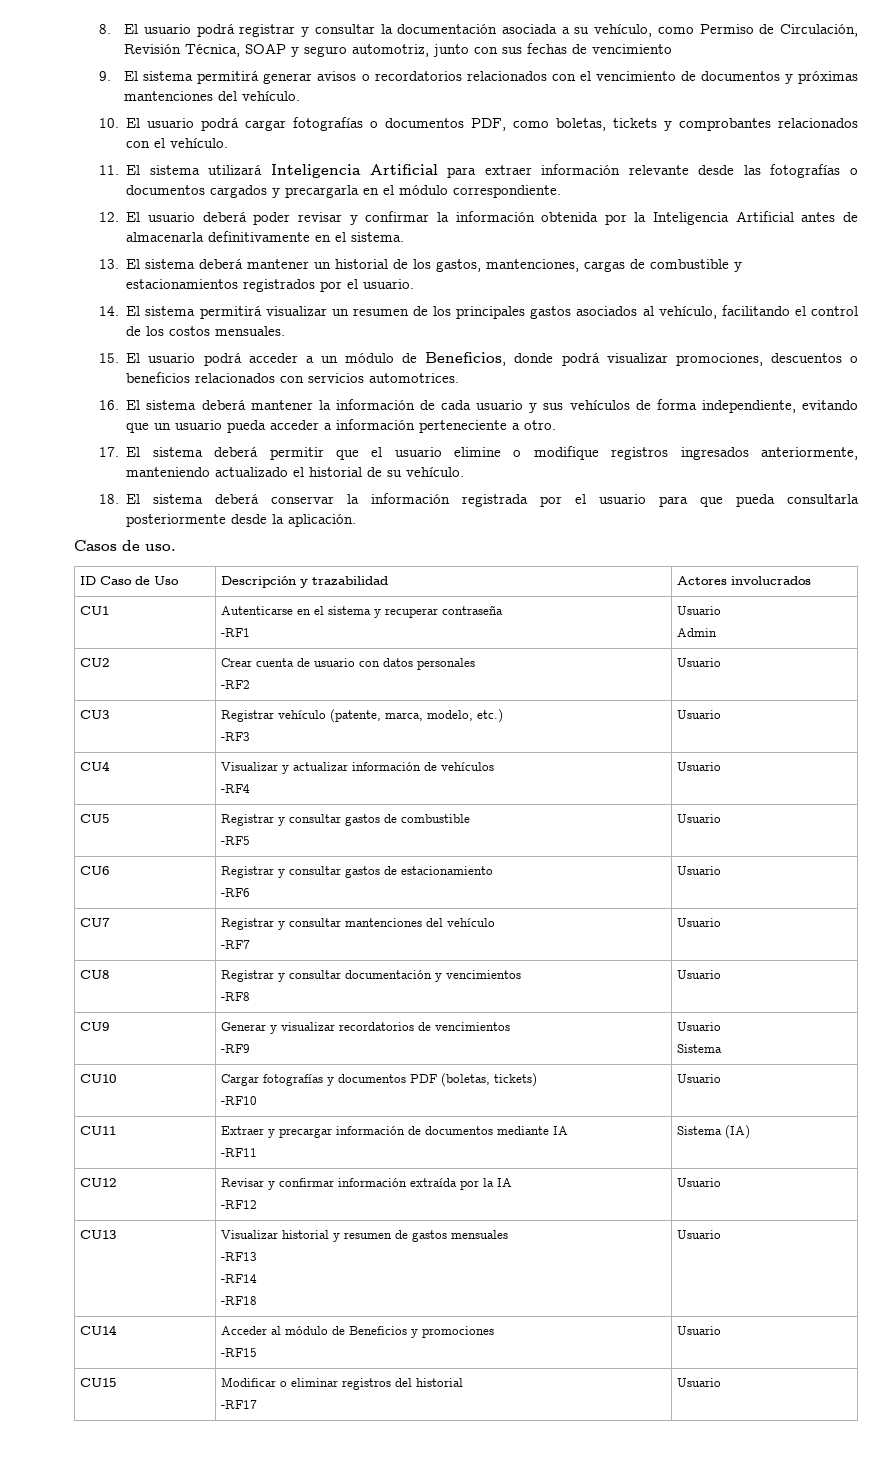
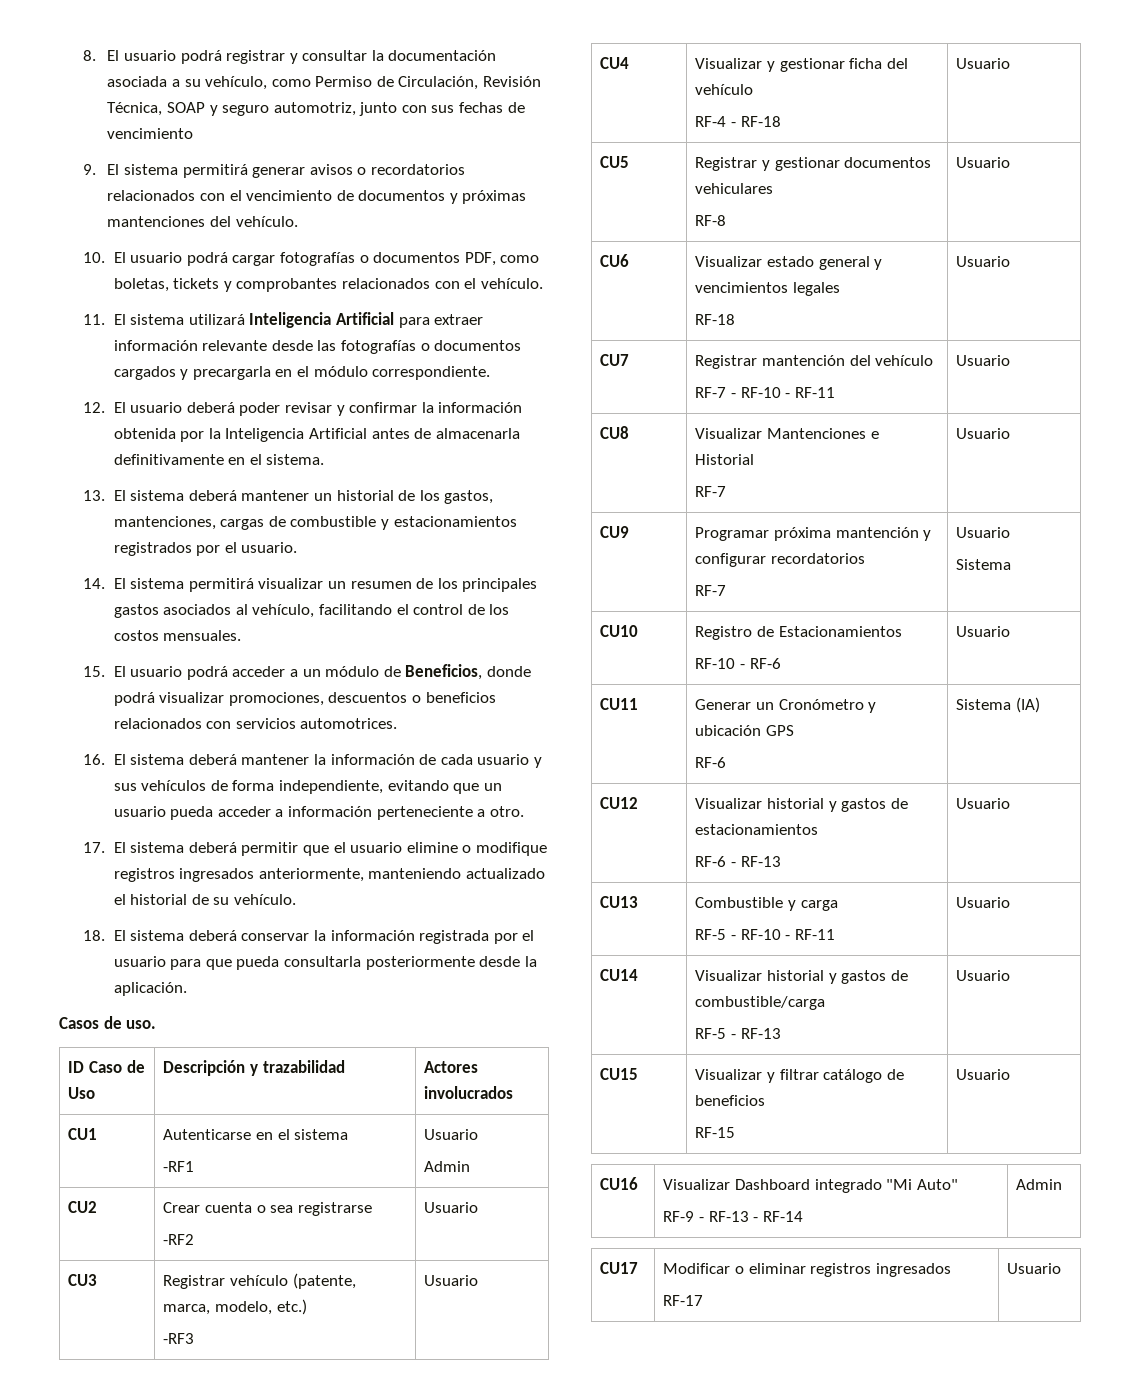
[374,605,504,618] y recuperar contraseña -> (349, 1134) none
[297,658,476,670] de usuario con datos personales -> [256,1202,372,1216] o sea registrarse
[293,762,495,771] [221,784,251,793] [677,762,722,771] [80,814,110,823] [221,814,471,826] [221,836,251,845] [677,814,722,823] [80,866,110,875] [221,866,494,878] [221,888,251,897] actualizar información de vehículos // -RF4 | Usuario // CU5 | Registrar y consultar gastos de combustible // -RF5 | Usuario // CU6 | Registrar y consultar gastos de estacionamiento // -RF6 -> [779,58,908,72] [695,84,754,95] [695,116,781,127] [956,58,1011,69] [600,156,630,168] [695,157,932,171] [695,183,774,194] [695,215,727,226] [956,157,1011,168] [600,254,630,267] [695,256,883,270] [695,282,840,296] [695,314,736,325] gestionar ficha del vehículo // RF-4 - RF-18 | Usuario // CU5 | Registrar y gestionar documentos vehiculares // RF-8 | Usuario // CU6 | Visualizar estado general y vencimientos legales // RF-18
[278,918,496,930] [221,940,251,949] [677,918,722,927] [80,970,110,979] [221,970,522,982] [221,992,251,1001] [677,970,722,979] [80,1022,110,1031] [221,1022,511,1034] [221,1044,251,1053] [677,1022,722,1031] [677,1044,723,1053] [80,1074,117,1083] [221,1073,538,1087] [221,1096,258,1105] [677,1074,722,1083] [80,1126,117,1135] [221,1126,569,1138] [221,1148,258,1157] [677,1125,751,1139] [80,1178,117,1187] [221,1178,513,1190] [221,1200,258,1209] [677,1178,722,1187] [80,1230,117,1239] [221,1230,509,1242] [221,1252,258,1261] [221,1274,258,1283] [221,1296,258,1305] [677,1230,722,1239] [80,1325,118,1335] [221,1326,495,1338] [221,1348,258,1357] [677,1326,722,1335] [80,1378,117,1387] y consultar mantenciones del vehículo // -RF7 | Usuario // CU8 | Registrar y consultar documentación y vencimientos // -RF8 | Usuario // CU9 | Generar y visualizar recordatorios de vencimientos // -RF9 | Usuario // Sistema // CU10 | Cargar fotografías y documentos PDF (boletas, tickets) // -RF10 | Usuario // CU11 | Extraer y precargar información de documentos mediante IA // -RF11 | Sistema (IA) // CU12 | Revisar y confirmar información extraída por la IA // -RF12 | Usuario // CU13 | Visualizar historial y resumen de gastos mensuales // -RF13 // -RF14 // -RF18 | Usuario // CU14 | Acceder al módulo de Beneficios y promociones // -RF15 | Usuario // CU15 -> [761,355,934,366] [695,387,835,398] [956,355,1011,366] [600,426,630,439] [695,428,879,439] [695,454,755,465] [695,486,727,497] [956,428,1011,439] [600,526,630,538] [695,527,932,541] [695,553,865,567] [695,585,727,596] [956,527,1011,538] [956,559,1012,570] [600,625,639,637] [695,626,902,640] [695,658,781,669] [956,626,1011,637] [600,698,639,710] [695,699,877,713] [695,725,794,736] [695,757,727,768] [956,697,1040,713] [600,797,639,809] [695,798,908,812] [695,824,819,835] [695,856,781,867] [956,798,1011,809] [600,896,639,908] [695,897,838,911] [695,929,835,940] [956,897,1011,908] [600,969,639,981] [695,970,908,984] [695,996,826,1010] [695,1028,781,1039] [956,970,1011,981] [600,1068,639,1080] [695,1069,904,1083] [695,1095,766,1106] [695,1127,736,1138] [956,1069,1011,1080] [600,1177,639,1190] [663,1179,958,1193] [663,1211,803,1222] [1016,1179,1063,1190] [600,1262,639,1274] mantención del vehículo // RF-7 - RF-10 - RF-11 | Usuario // CU8 | Visualizar Mantenciones e Historial // RF-7 | Usuario // CU9 | Programar próxima mantención y configurar recordatorios // RF-7 | Usuario // Sistema // CU10 | Registro de Estacionamientos // RF-10 - RF-6 | Usuario // CU11 | Generar un Cronómetro y ubicación GPS // RF-6 | Sistema (IA) // CU12 | Visualizar historial y gastos de estacionamientos // RF-6 - RF-13 | Usuario // CU13 | Combustible y carga // RF-5 - RF-10 - RF-11 | Usuario // CU14 | Visualizar historial y gastos de combustible/carga // RF-5 - RF-13 | Usuario // CU15 | Visualizar y filtrar catálogo de beneficios // RF-15 | Usuario // CU16 | Visualizar Dashboard integrado "Mi Auto" // RF-9 - RF-13 - RF-14 | Admin // CU17
[395,1378,464,1387] [221,1400,258,1409] del historial // -RF17 -> [875,1263,951,1277] [663,1295,704,1306] ingresados // RF-17

